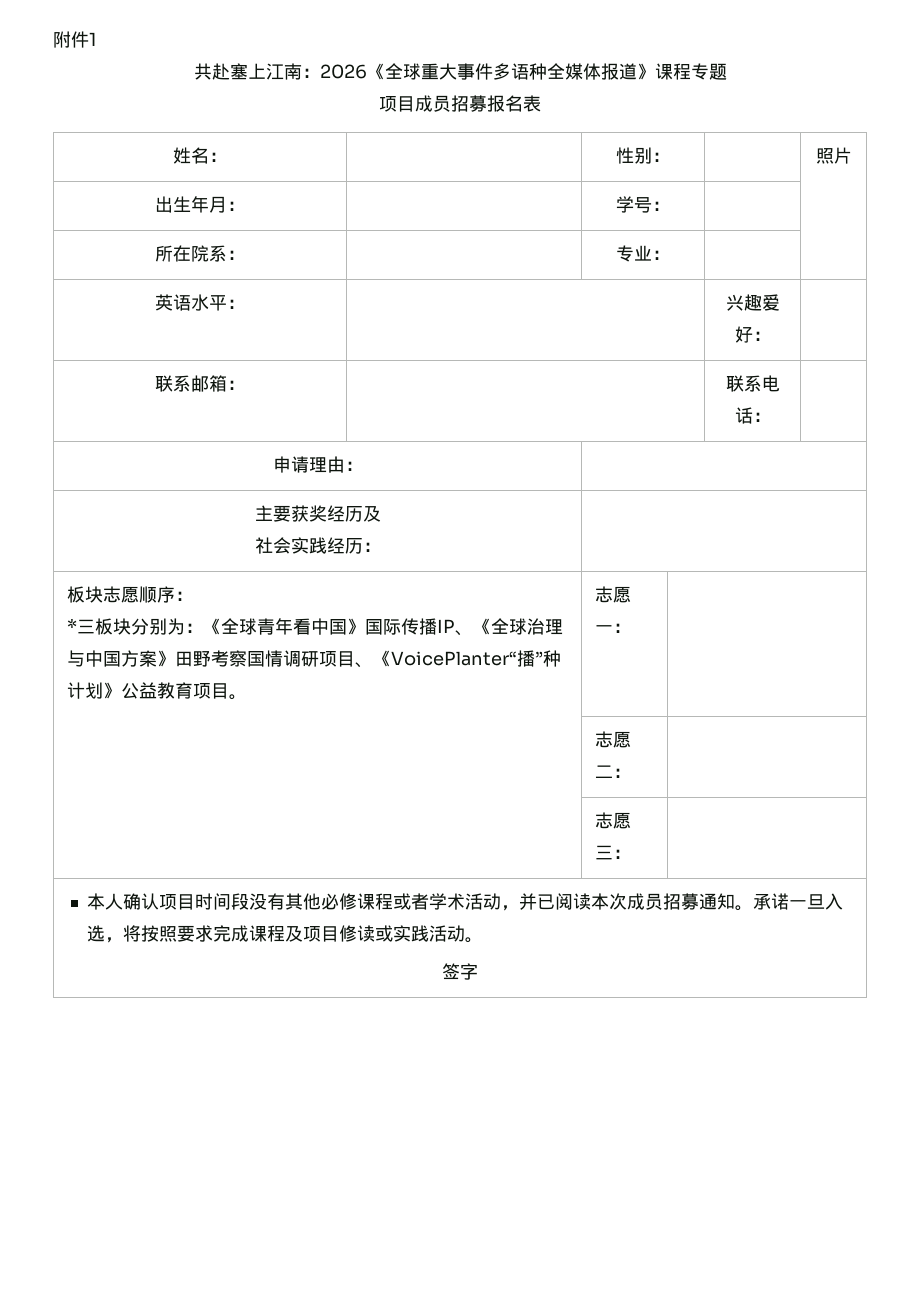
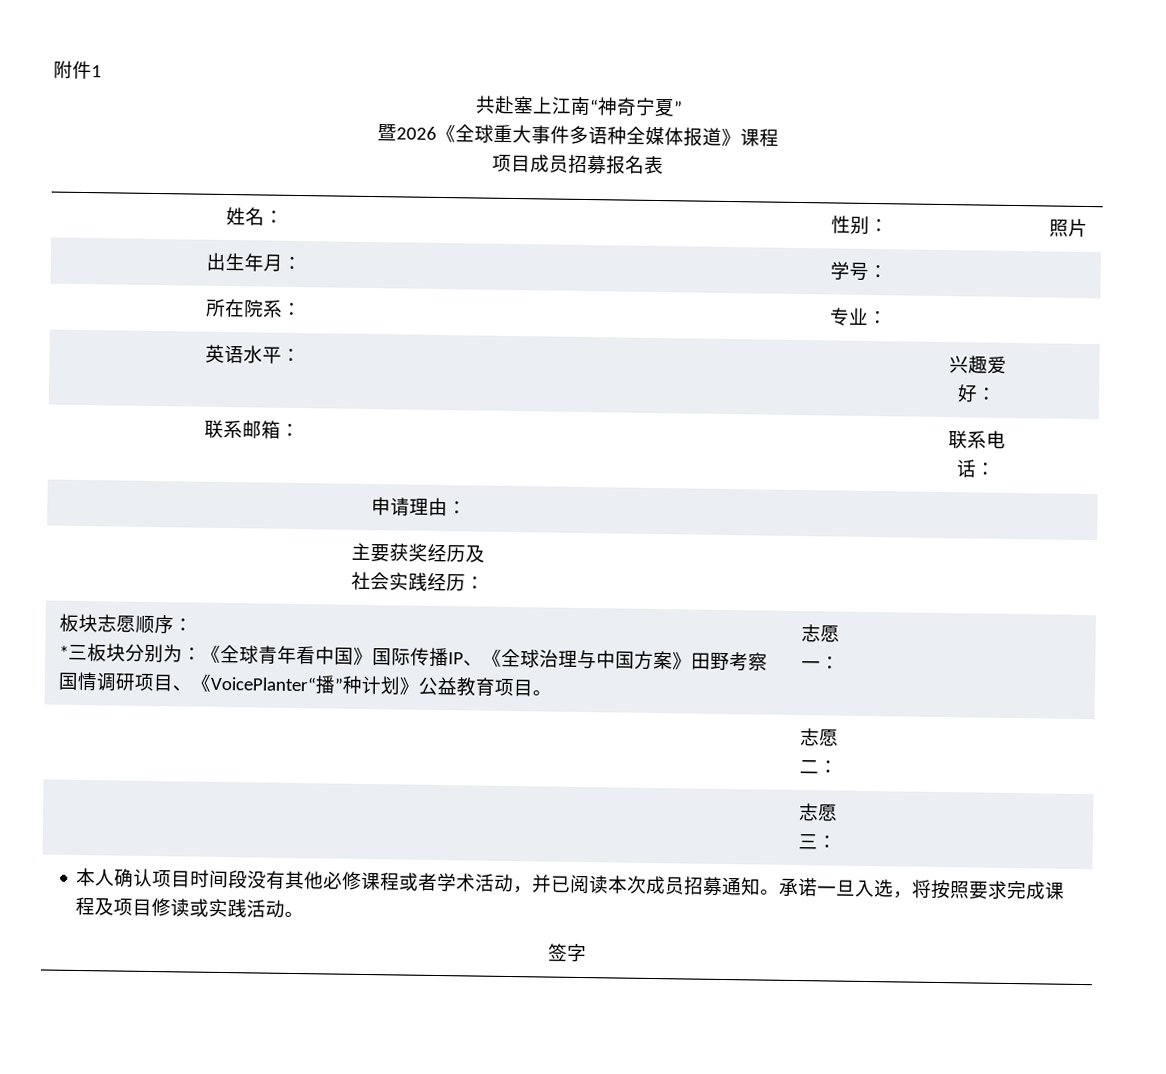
[301,68,320,78] ： -> [588,97,683,117] [377,123,397,142] “神奇宁夏” // 暨
[690,63,727,80] 专题 -> (779, 137) none

